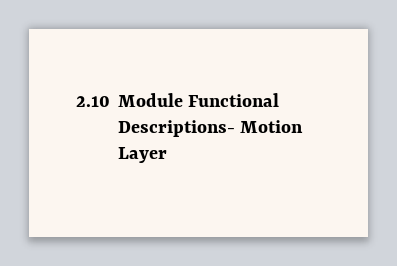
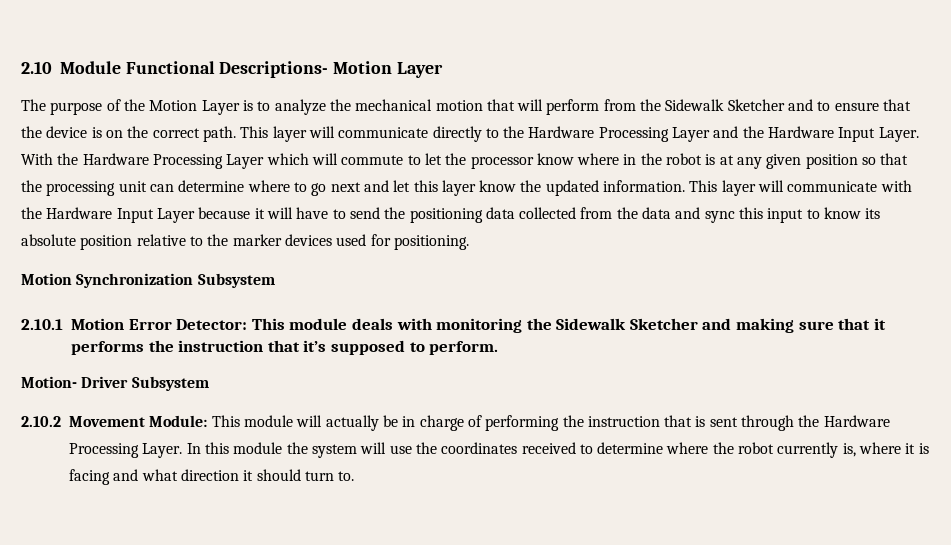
(167, 155) none -> [21,99,912,115] [21,126,919,142] [21,153,909,169] [21,180,912,196] [21,207,881,223] [21,234,469,250] [21,273,275,288] [21,318,886,333] [71,340,499,355] [21,376,209,391] [21,415,890,431] [69,442,929,458] [69,469,355,485] // The purpose of the Motion Layer is to analyze the mechanical motion that will perform from the Sidewalk Sketcher and to ensure that the device is on the correct path. This layer will communicate directly to the Hardware Processing Layer and the Hardware Input Layer. With the Hardware Processing Layer which will commute to let the processor know where in the robot is at any given position so that the processing unit can determine where to go next and let this layer know the updated information. This layer will communicate with the Hardware Input Layer because it will have to send the positioning data collected from the data and sync this input to know its absolute position relative to the marker devices used for positioning. // Motion Synchronization Subsystem // 2.10.1 Motion Error Detector: This module deals with monitoring the Sidewalk Sketcher and making sure that it performs the instruction that it’s supposed to perform. // Motion- Driver Subsystem // 2.10.2 Movement Module: This module will actually be in charge of performing the instruction that is sent through the Hardware Processing Layer. In this module the system will use the coordinates received to determine where the robot currently is, where it is facing and what direction it should turn to.

